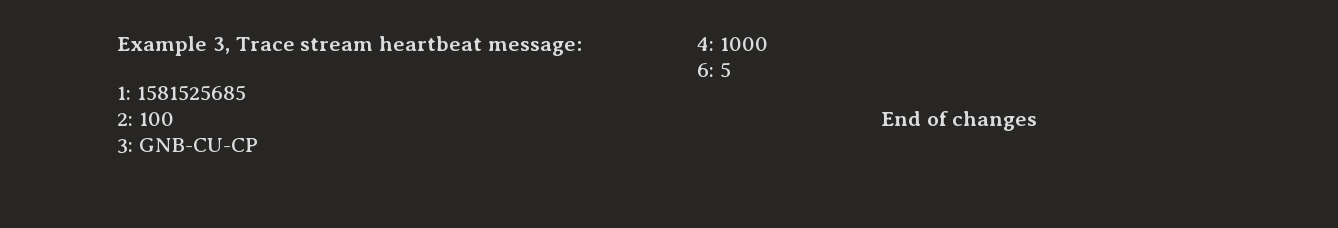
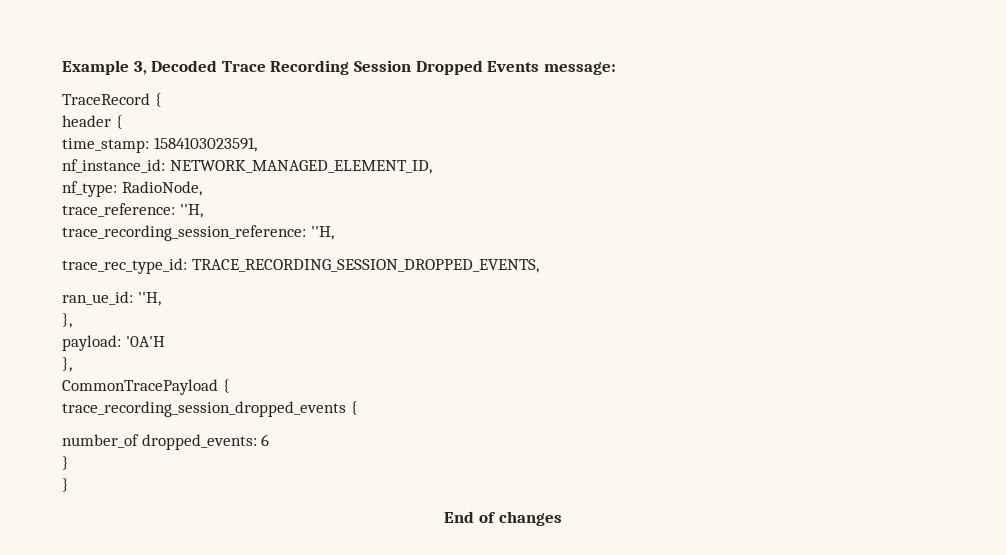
[235,36,583,56] [117,85,246,101] [117,112,174,126] [117,138,258,154] [697,37,768,51] [697,62,731,78] Trace stream heartbeat message: // 1: 1581525685 // 2: 100 // 3: GNB-CU-CP // 4: 1000 // 6: 5 -> [151,60,616,75] [62,93,162,107] [62,115,123,129] [62,137,257,153] [62,159,432,174] [62,181,202,197] [62,203,203,218] [62,225,334,241] [62,258,539,274] [62,291,161,306] [62,313,72,328] [62,335,165,351] [62,357,72,372] [62,379,230,395] [62,401,358,417] [62,434,270,450] [62,456,69,470] [62,478,69,492] Decoded Trace Recording Session Dropped Events message: // TraceRecord { // header { // time_stamp: 1584103023591, // nf_instance_id: NETWORK_MANAGED_ELEMENT_ID, // nf_type: RadioNode, // trace_reference: ''H, // trace_recording_session_reference: ''H, // trace_rec_type_id: TRACE_RECORDING_SESSION_DROPPED_EVENTS, // ran_ue_id: ''H, // }, // payload: '0A'H // }, // CommonTracePayload { // trace_recording_session_dropped_events { // number_of dropped_events: 6 // } // }

